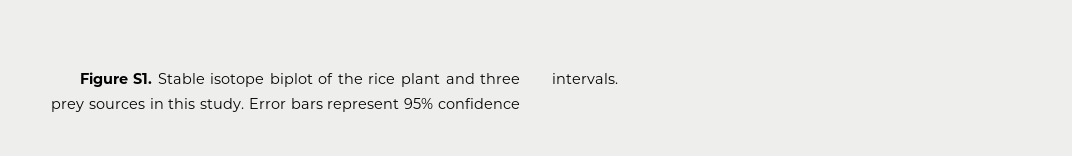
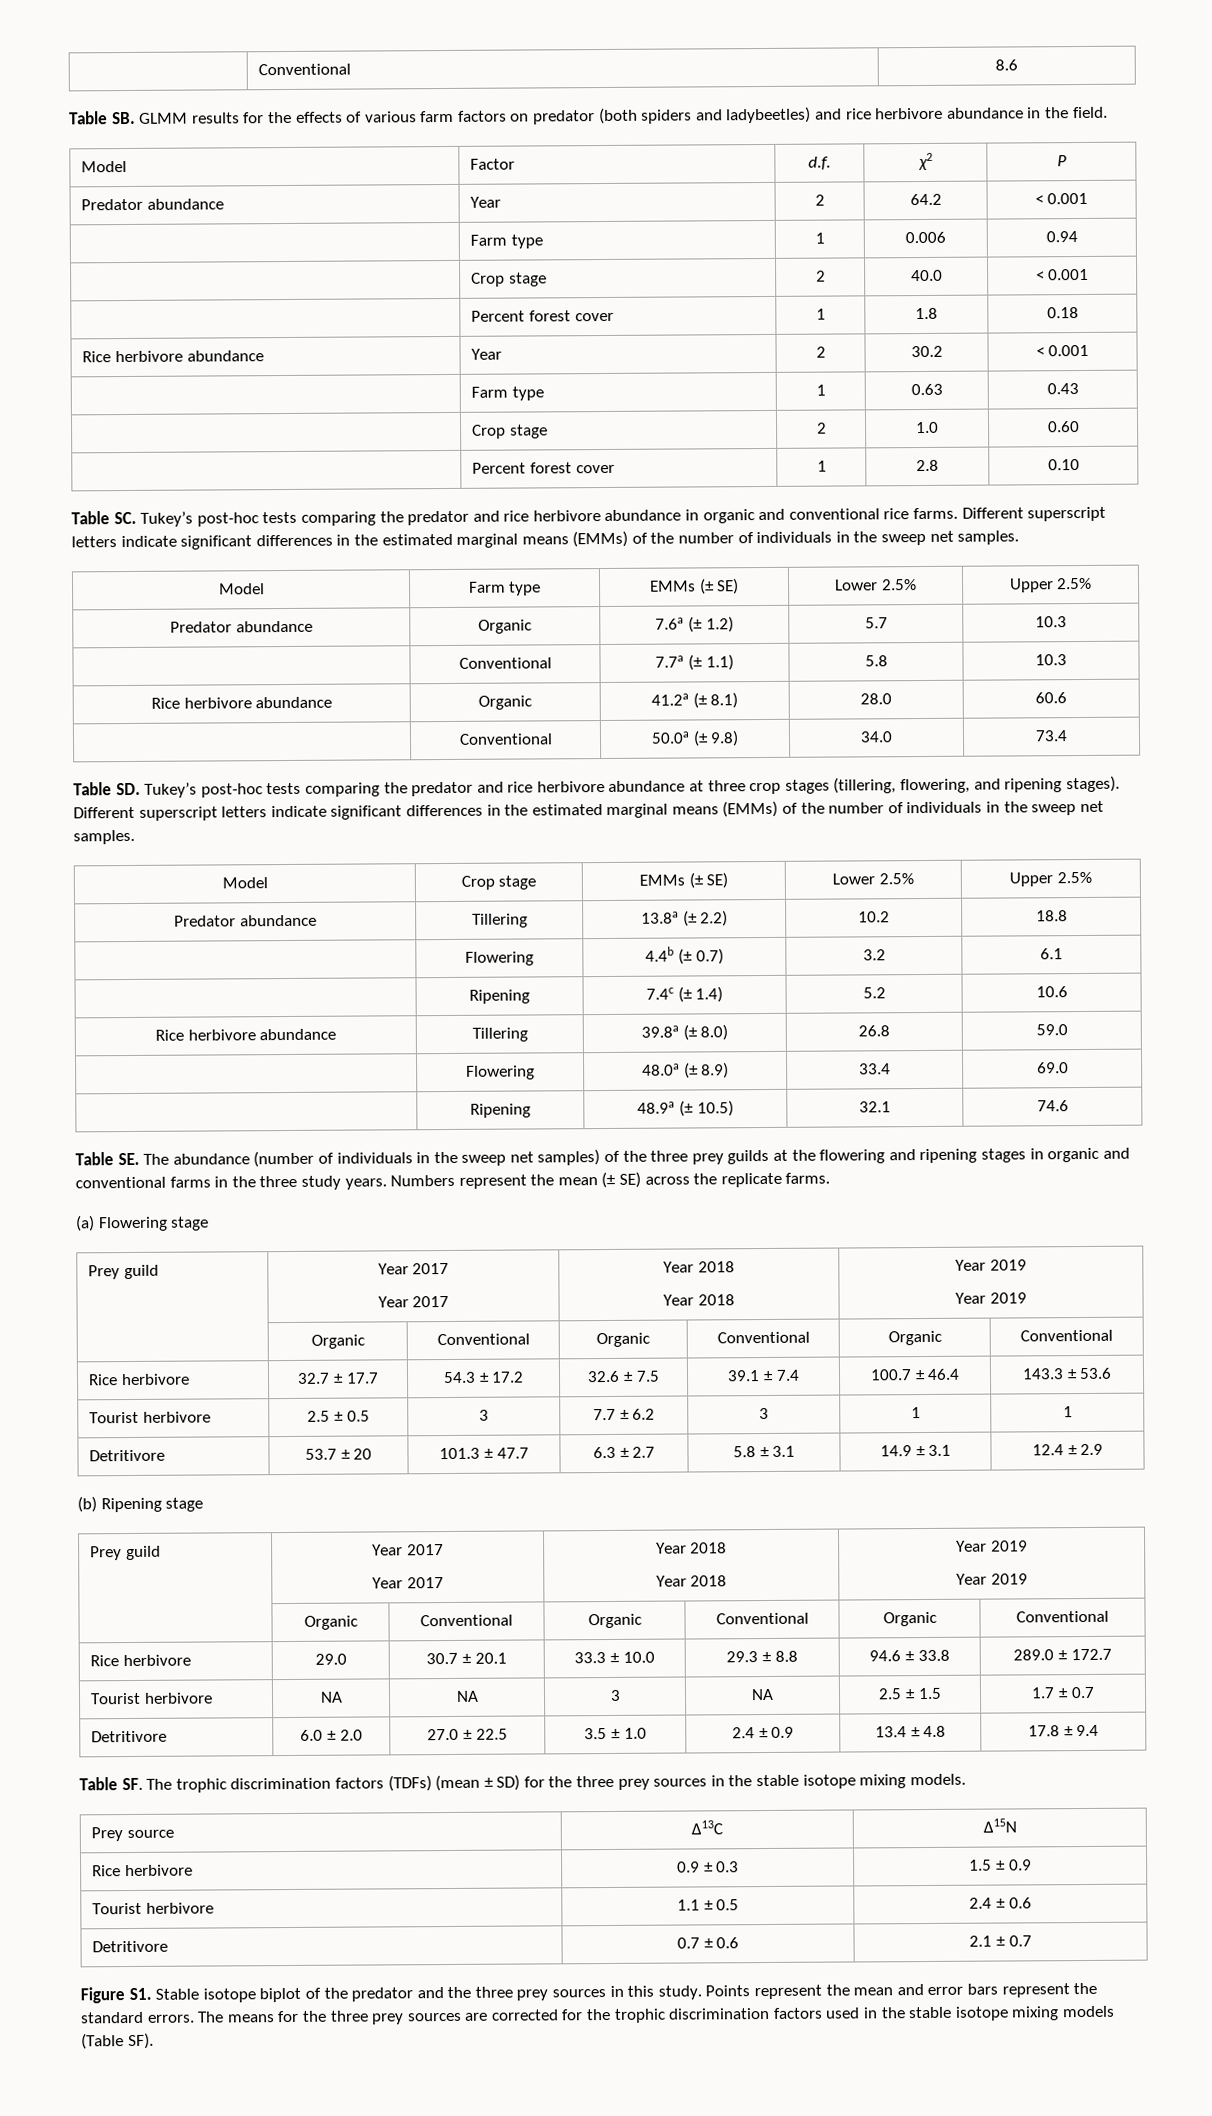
(79, 79) none -> [258,63,352,76] [995,59,1018,71] [69,106,1108,125] [81,160,128,173] [470,158,516,170] [808,156,831,170] [917,152,933,171] [1056,155,1067,167] [81,198,225,211] [470,196,502,208] [814,194,825,206] [909,193,942,206] [1034,192,1089,205] [470,234,544,249] [814,232,825,244] [905,231,946,244] [1045,231,1078,243] [471,272,548,287] [815,270,826,282] [910,269,943,282] [1035,268,1090,281] [471,310,614,322] [815,308,826,320] [915,307,938,320] [1046,307,1079,319] [82,350,264,363] [471,348,503,360] [815,346,826,358] [910,345,943,358] [1035,344,1090,357] [471,386,545,401] [815,384,826,396] [910,383,943,396] [1046,383,1079,395] [472,424,549,439] [816,422,827,434] [916,421,939,434] [1047,421,1080,433] [472,462,615,474] [816,460,827,472] [916,459,939,472] [1047,459,1080,471] [71,506,1107,527] [71,530,1020,550] [218,583,265,595] [468,581,542,596] [649,578,740,595] [834,579,917,591] [1008,577,1093,593] [170,620,313,633] [477,619,532,634] [655,616,734,633] [864,617,888,629] [1035,616,1067,628] [458,657,552,669] [655,654,734,671] [864,655,888,667] [1035,654,1067,666] [150,696,333,709] [477,695,532,710] [650,692,739,709] [860,693,892,705] [1035,692,1067,704] [458,733,553,745] [650,730,740,747] [860,731,893,743] [1035,730,1068,742] [73,775,1120,798] [73,800,1104,821] [73,829,135,845] [221,877,268,889] [460,875,537,890] [638,872,729,889] [832,873,914,885] [1009,871,1092,887] [174,914,317,927] [471,913,528,928] [640,910,729,927] [858,911,890,923] [1035,910,1068,922] [464,951,534,966] [645,946,724,965] [862,949,886,961] [1040,948,1063,960] [468,989,530,1004] [645,986,724,1003] [862,987,886,999] [1035,986,1068,998] [154,1028,337,1041] [471,1027,528,1042] [640,1024,729,1041] [858,1025,890,1037] [1035,1024,1068,1036] [465,1065,535,1080] [641,1062,730,1079] [859,1063,891,1075] [1036,1062,1069,1074] [469,1103,531,1118] [637,1100,734,1117] [859,1101,891,1113] [1036,1100,1069,1112] [75,1147,1130,1168] [75,1171,831,1190] [75,1215,210,1232] [88,1264,160,1280] [377,1262,450,1275] [377,1295,450,1308] [663,1261,735,1273] [663,1294,735,1306] [955,1259,1027,1271] [955,1292,1027,1304] [310,1334,365,1349] [436,1333,530,1346] [596,1332,650,1348] [716,1331,810,1344] [887,1330,942,1346] [1020,1329,1113,1342] [88,1373,191,1386] [297,1372,379,1384] [442,1371,525,1384] [587,1370,660,1383] [727,1369,800,1382] [869,1368,961,1381] [1021,1367,1113,1380] [89,1411,212,1424] [307,1410,370,1422] [478,1409,489,1421] [592,1408,656,1421] [759,1407,769,1420] [910,1407,921,1419] [1062,1406,1073,1418] [89,1449,166,1462] [304,1448,373,1460] [439,1447,529,1460] [592,1446,656,1459] [732,1445,796,1458] [879,1444,952,1457] [1031,1443,1104,1456] [77,1496,204,1513] [90,1545,162,1561] [372,1544,444,1556] [372,1577,444,1589] [655,1542,728,1554] [655,1575,728,1587] [956,1540,1028,1552] [956,1573,1028,1585] [303,1615,358,1630] [419,1614,513,1627] [587,1613,642,1629] [715,1612,809,1625] [882,1611,937,1627] [1016,1610,1109,1623] [90,1654,192,1667] [314,1653,347,1665] [426,1652,507,1665] [574,1651,655,1664] [726,1650,798,1663] [869,1649,950,1662] [1013,1648,1112,1661] [90,1692,214,1705] [319,1691,343,1703] [455,1690,479,1702] [609,1689,621,1701] [751,1688,774,1701] [878,1687,942,1700] [1031,1686,1095,1699] [91,1730,168,1743] [300,1729,363,1741] [427,1728,508,1741] [584,1727,647,1740] [731,1726,795,1739] [874,1725,947,1738] [1027,1724,1100,1737] [79,1773,966,1793] [91,1827,175,1842] [691,1820,723,1835] [982,1818,1017,1833] [92,1864,194,1877] [676,1861,740,1873] [969,1859,1032,1871] [92,1902,215,1915] [676,1899,740,1911] [969,1897,1032,1909] [92,1940,169,1953] [676,1937,740,1949] [969,1935,1032,1947] | Conventional | 8.6 // Table SB. GLMM results for the effects of various farm factors on predator (both spiders and ladybeetles) and rice herbivore abundance in the field. // Model | Factor | d.f. | χ2 | P // Predator abundance | Year | 2 | 64.2 | < 0.001 // | Farm type | 1 | 0.006 | 0.94 // | Crop stage | 2 | 40.0 | < 0.001 // | Percent forest cover | 1 | 1.8 | 0.18 // Rice herbivore abundance | Year | 2 | 30.2 | < 0.001 // | Farm type | 1 | 0.63 | 0.43 // | Crop stage | 2 | 1.0 | 0.60 // | Percent forest cover | 1 | 2.8 | 0.10 // Table SC. Tukey’s post-hoc tests comparing the predator and rice herbivore abundance in organic and conventional rice farms. Different superscript letters indicate significant differences in the estimated marginal means (EMMs) of the number of individuals in the sweep net samples. // Model | Farm type | EMMs (± SE) | Lower 2.5% | Upper 2.5% // Predator abundance | Organic | 7.6a (± 1.2) | 5.7 | 10.3 // | Conventional | 7.7a (± 1.1) | 5.8 | 10.3 // Rice herbivore abundance | Organic | 41.2a (± 8.1) | 28.0 | 60.6 // | Conventional | 50.0a (± 9.8) | 34.0 | 73.4 // Table SD. Tukey’s post-hoc tests comparing the predator and rice herbivore abundance at three crop stages (tillering, flowering, and ripening stages). Different superscript letters indicate significant differences in the estimated marginal means (EMMs) of the number of individuals in the sweep net samples. // Model | Crop stage | EMMs (± SE) | Lower 2.5% | Upper 2.5% // Predator abundance | Tillering | 13.8a (± 2.2) | 10.2 | 18.8 // | Flowering | 4.4b (± 0.7) | 3.2 | 6.1 // | Ripening | 7.4c (± 1.4) | 5.2 | 10.6 // Rice herbivore abundance | Tillering | 39.8a (± 8.0) | 26.8 | 59.0 // | Flowering | 48.0a (± 8.9) | 33.4 | 69.0 // | Ripening | 48.9a (± 10.5) | 32.1 | 74.6 // Table SE. The abundance (number of individuals in the sweep net samples) of the three prey guilds at the flowering and ripening stages in organic and conventional farms in the three study years. Numbers represent the mean (± SE) across the replicate farms. // (a) Flowering stage // Prey guild | Year 2017 // Year 2017 | Year 2018 // Year 2018 | Year 2019 // Year 2019 // | Organic | Conventional | Organic | Conventional | Organic | Conventional // Rice herbivore | 32.7 ± 17.7 | 54.3 ± 17.2 | 32.6 ± 7.5 | 39.1 ± 7.4 | 100.7 ± 46.4 | 143.3 ± 53.6 // Tourist herbivore | 2.5 ± 0.5 | 3 | 7.7 ± 6.2 | 3 | 1 | 1 // Detritivore | 53.7 ± 20 | 101.3 ± 47.7 | 6.3 ± 2.7 | 5.8 ± 3.1 | 14.9 ± 3.1 | 12.4 ± 2.9 // (b) Ripening stage // Prey guild | Year 2017 // Year 2017 | Year 2018 // Year 2018 | Year 2019 // Year 2019 // | Organic | Conventional | Organic | Conventional | Organic | Conventional // Rice herbivore | 29.0 | 30.7 ± 20.1 | 33.3 ± 10.0 | 29.3 ± 8.8 | 94.6 ± 33.8 | 289.0 ± 172.7 // Tourist herbivore | NA | NA | 3 | NA | 2.5 ± 1.5 | 1.7 ± 0.7 // Detritivore | 6.0 ± 2.0 | 27.0 ± 22.5 | 3.5 ± 1.0 | 2.4 ± 0.9 | 13.4 ± 4.8 | 17.8 ± 9.4 // Table SF. The trophic discrimination factors (TDFs) (mean ± SD) for the three prey sources in the stable isotope mixing models. // Prey source | Δ13C | Δ15N // Rice herbivore | 0.9 ± 0.3 | 1.5 ± 0.9 // Tourist herbivore | 1.1 ± 0.5 | 2.4 ± 0.6 // Detritivore | 0.7 ± 0.6 | 2.1 ± 0.7 //
[368,73,475,87] rice plant and -> [351,1986,472,2002] predator and the
[248,98,520,112] [552,73,618,84] Error bars represent 95% confidence intervals. -> [705,1982,1098,2000] [80,2005,1115,2025] [81,2032,154,2050] Points represent the mean and error bars represent the standard errors. The means for the three prey sources are corrected for the trophic discrimination factors used in the stable isotope mixing models (Table SF).

